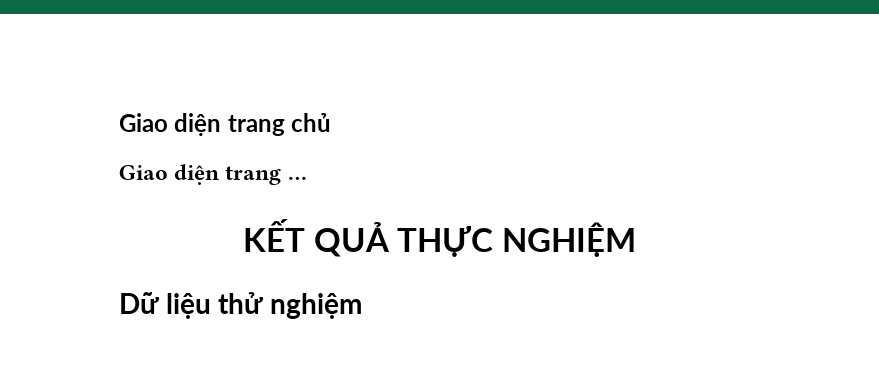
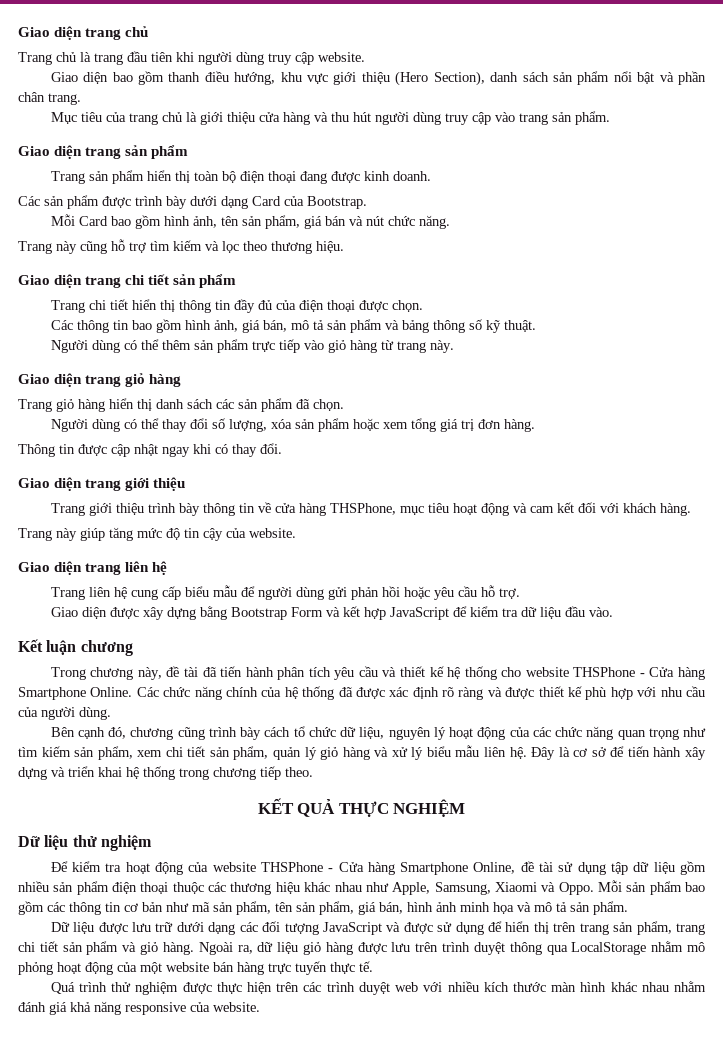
[119,164,307,185] Giao diện trang … -> [18,51,365,65] [50,71,707,86] [18,92,81,105] [50,111,610,125] [18,145,189,159] [50,170,431,184] [18,195,367,209] [50,214,450,229] [18,239,344,254] [18,274,237,288] [50,299,423,313] [50,319,536,333] [50,339,454,353] [18,373,182,387] [18,398,344,412] [50,418,535,432] [18,443,282,457] [18,477,186,491] [50,502,691,516] [18,527,296,541] [18,561,168,575] [50,585,520,600] [50,606,613,620] [18,639,133,656] [50,666,705,680] [18,686,706,700] [18,707,111,720] [50,726,706,740] [18,745,706,760] [18,766,313,780] Trang chủ là trang đầu tiên khi người dùng truy cập website. // Giao diện bao gồm thanh điều hướng, khu vực giới thiệu (Hero Section), danh sách sản phẩm nổi bật và phần chân trang. // Mục tiêu của trang chủ là giới thiệu cửa hàng và thu hút người dùng truy cập vào trang sản phẩm. // Giao diện trang sản phẩm // Trang sản phẩm hiển thị toàn bộ điện thoại đang được kinh doanh. // Các sản phẩm được trình bày dưới dạng Card của Bootstrap. // Mỗi Card bao gồm hình ảnh, tên sản phẩm, giá bán và nút chức năng. // Trang này cũng hỗ trợ tìm kiếm và lọc theo thương hiệu. // Giao diện trang chi tiết sản phẩm // Trang chi tiết hiển thị thông tin đầy đủ của điện thoại được chọn. // Các thông tin bao gồm hình ảnh, giá bán, mô tả sản phẩm và bảng thông số kỹ thuật. // Người dùng có thể thêm sản phẩm trực tiếp vào giỏ hàng từ trang này. // Giao diện trang giỏ hàng // Trang giỏ hàng hiển thị danh sách các sản phẩm đã chọn. // Người dùng có thể thay đổi số lượng, xóa sản phẩm hoặc xem tổng giá trị đơn hàng. // Thông tin được cập nhật ngay khi có thay đổi. // Giao diện trang giới thiệu // Trang giới thiệu trình bày thông tin về cửa hàng THSPhone, mục tiêu hoạt động và cam kết đối với khách hàng. // Trang này giúp tăng mức độ tin cậy của website. // Giao diện trang liên hệ // Trang liên hệ cung cấp biểu mẫu để người dùng gửi phản hồi hoặc yêu cầu hỗ trợ. // Giao diện được xây dựng bằng Bootstrap Form và kết hợp JavaScript để kiểm tra dữ liệu đầu vào. // Kết luận chương // Trong chương này, đề tài đã tiến hành phân tích yêu cầu và thiết kế hệ thống cho website THSPhone - Cửa hàng Smartphone Online. Các chức năng chính của hệ thống đã được xác định rõ ràng và được thiết kế phù hợp với nhu cầu của người dùng. // Bên cạnh đó, chương cũng trình bày cách tổ chức dữ liệu, nguyên lý hoạt động của các chức năng quan trọng như tìm kiếm sản phẩm, xem chi tiết sản phẩm, quản lý giỏ hàng và xử lý biểu mẫu liên hệ. Đây là cơ sở để tiến hành xây dựng và triển khai hệ thống trong chương tiếp theo.
(362, 306) none -> [50,861,706,875] [18,880,706,895] [18,901,628,915] [50,921,705,935] [18,941,706,955] [18,961,373,975] [50,981,706,995] [18,1001,260,1015] // Để kiểm tra hoạt động của website THSPhone - Cửa hàng Smartphone Online, đề tài sử dụng tập dữ liệu gồm nhiều sản phẩm điện thoại thuộc các thương hiệu khác nhau như Apple, Samsung, Xiaomi và Oppo. Mỗi sản phẩm bao gồm các thông tin cơ bản như mã sản phẩm, tên sản phẩm, giá bán, hình ảnh minh họa và mô tả sản phẩm. // Dữ liệu được lưu trữ dưới dạng các đối tượng JavaScript và được sử dụng để hiển thị trên trang sản phẩm, trang chi tiết sản phẩm và giỏ hàng. Ngoài ra, dữ liệu giỏ hàng được lưu trên trình duyệt thông qua LocalStorage nhằm mô phỏng hoạt động của một website bán hàng trực tuyến thực tế. // Quá trình thử nghiệm được thực hiện trên các trình duyệt web với nhiều kích thước màn hình khác nhau nhằm đánh giá khả năng responsive của website.

